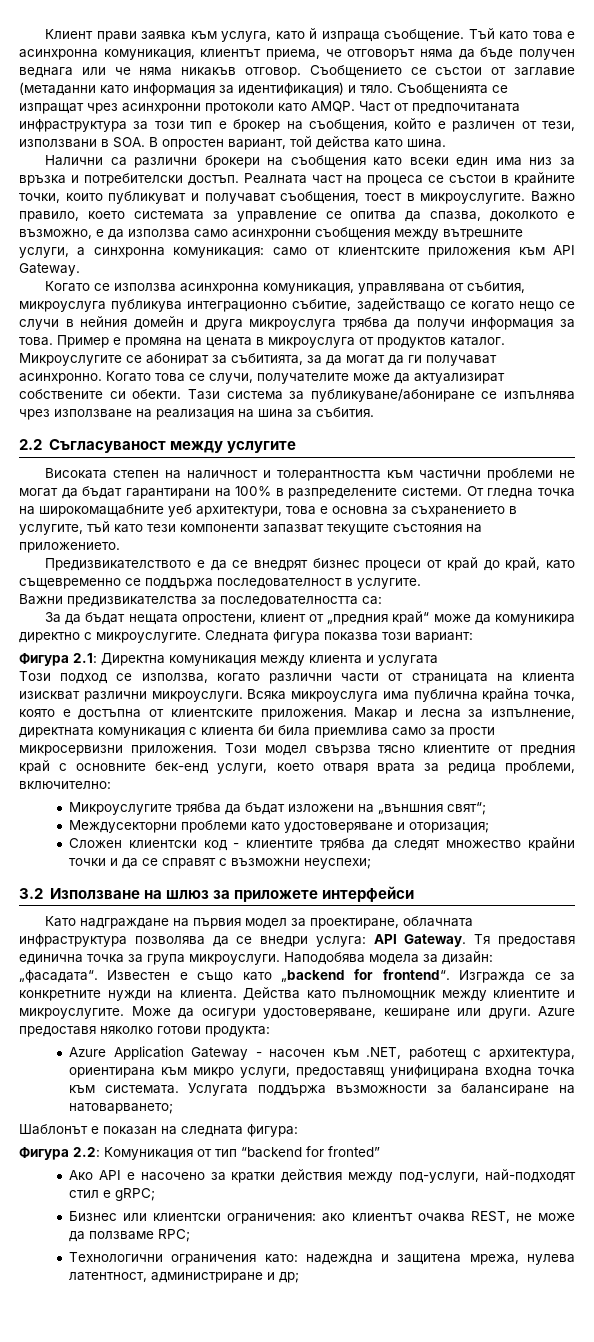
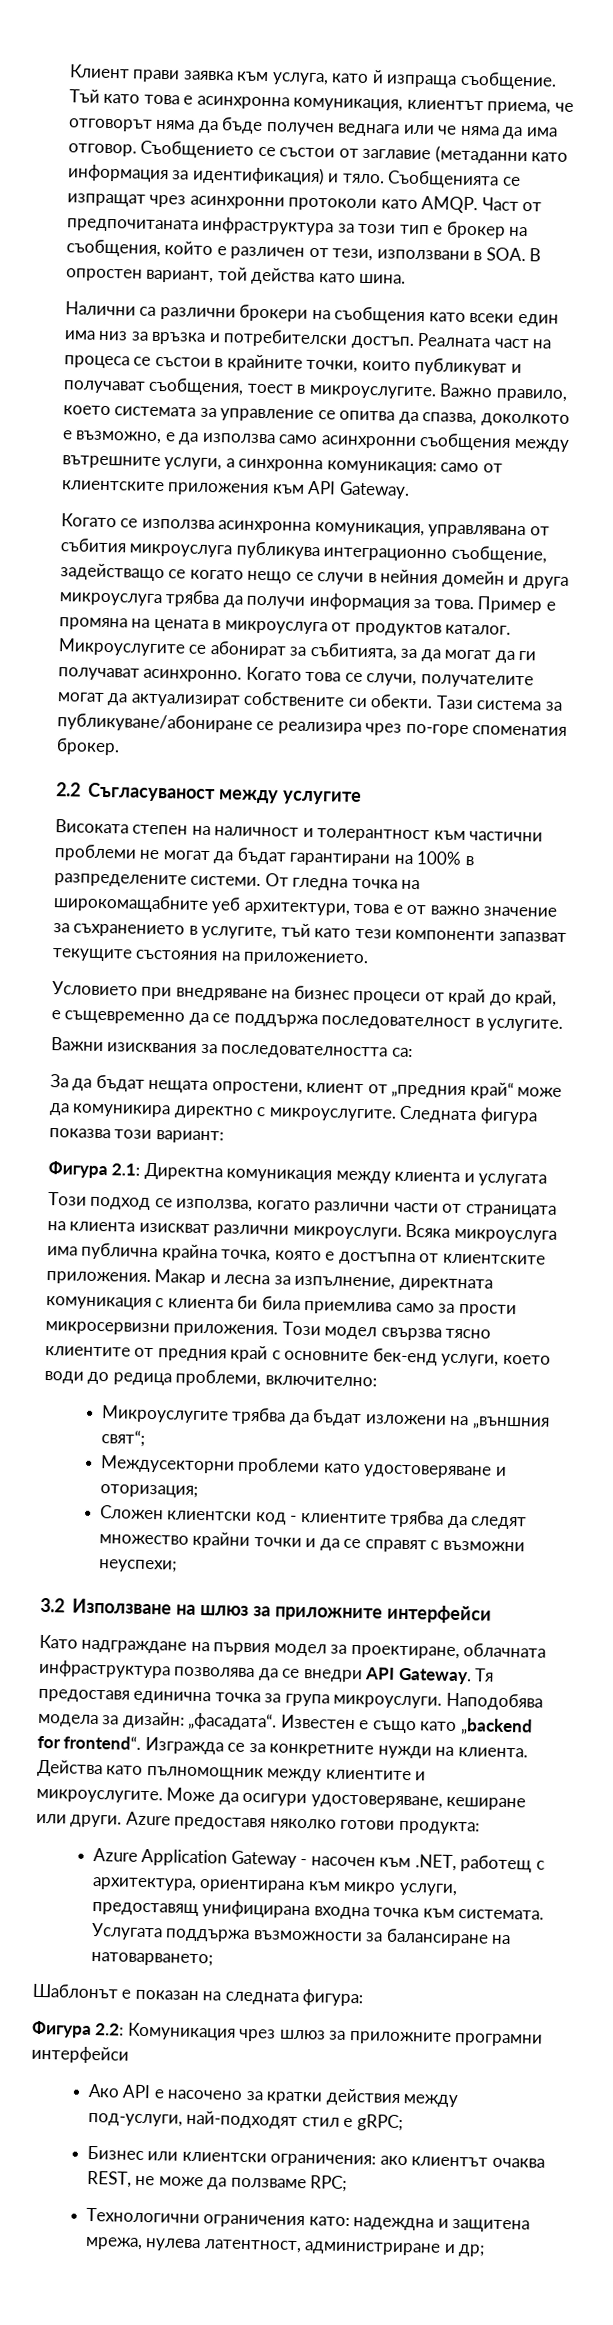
[181,67,237,76] никакъв -> [502,126,558,139] да има
[467,281,526,293] събития, -> [60,538,127,553] събития
[292,299,352,311] събитие, -> [450,545,547,564] съобщение,
[353,373,390,381] може -> [57,692,105,702] могат
[504,391,575,400] [19,407,374,420] изпълнява чрез използване на реализация на шина за събития. -> [277,721,568,738] [56,738,120,756] реализира чрез по-горе споменатия брокер.
[277,470,382,481] толерантността -> [317,828,431,843] толерантност
[332,506,388,515] основна -> [406,904,558,917] от важно значение
[45,558,308,571] Предизвикателството е да се внедрят -> [52,981,291,1002] Условието при внедряване на
[545,560,575,569] [19,578,121,589] като същевременно -> [51,1010,209,1026] е същевременно да
[67,596,197,607] предизвикателства -> [107,1042,198,1053] изисквания
[322,763,439,774] отваря врата за -> [44,1370,110,1385] води до
[233,890,318,902] приложете -> [274,1606,383,1622] приложните
[315,936,366,947] услуга: -> (363, 1676) none
[197,1146,380,1158] от тип “backend for fronted” -> [238,2028,544,2047] [31,2045,129,2064] чрез шлюз за приложните програмни интерфейси

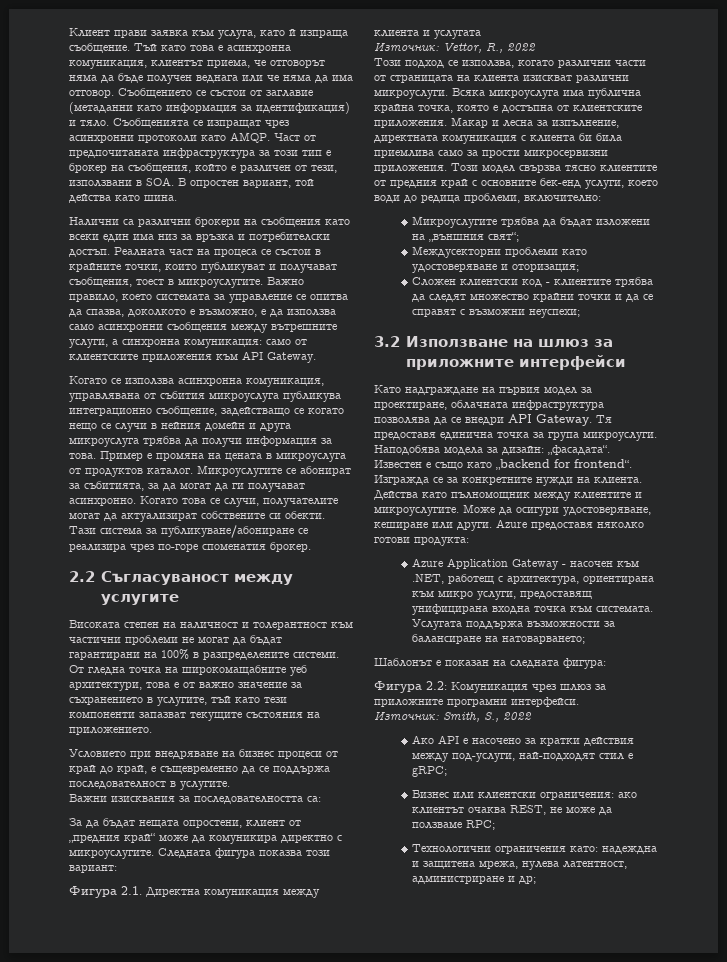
[111,1163,141,1176] 2.1: -> [121,886,142,895] 2.1.
(548, 1180) none -> [374,43,536,53] // Източник: Vettor, R., 2022
[31,2045,129,2064] интерфейси -> [511,697,579,707] [374,712,532,722] интерфейси. // Източник: Smith, S., 2022

